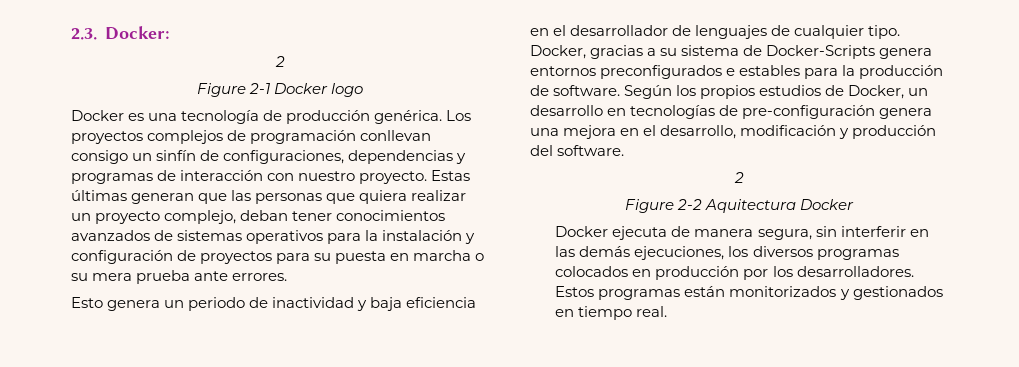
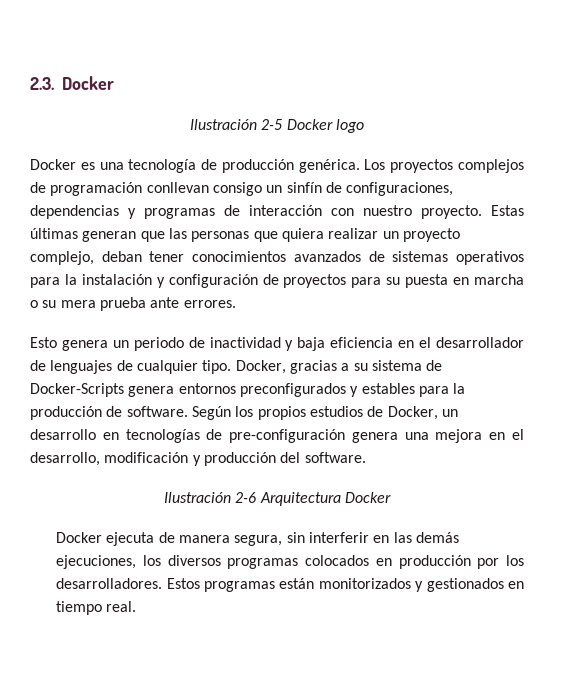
[104,26,170,40] [274,56,285,67] [196,83,270,97] Docker: // 2 // Figure 2-1 -> [62,76,114,90] [190,119,283,130] Docker // Ilustración 2-5
[726,68,736,76] e -> [350,386,359,397] y
[733,172,744,183] [624,199,797,213] 2 // Figure 2-2 Aquitectura -> [164,492,341,506] Ilustración 2-6 Arquitectura

